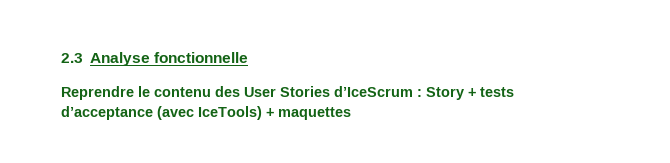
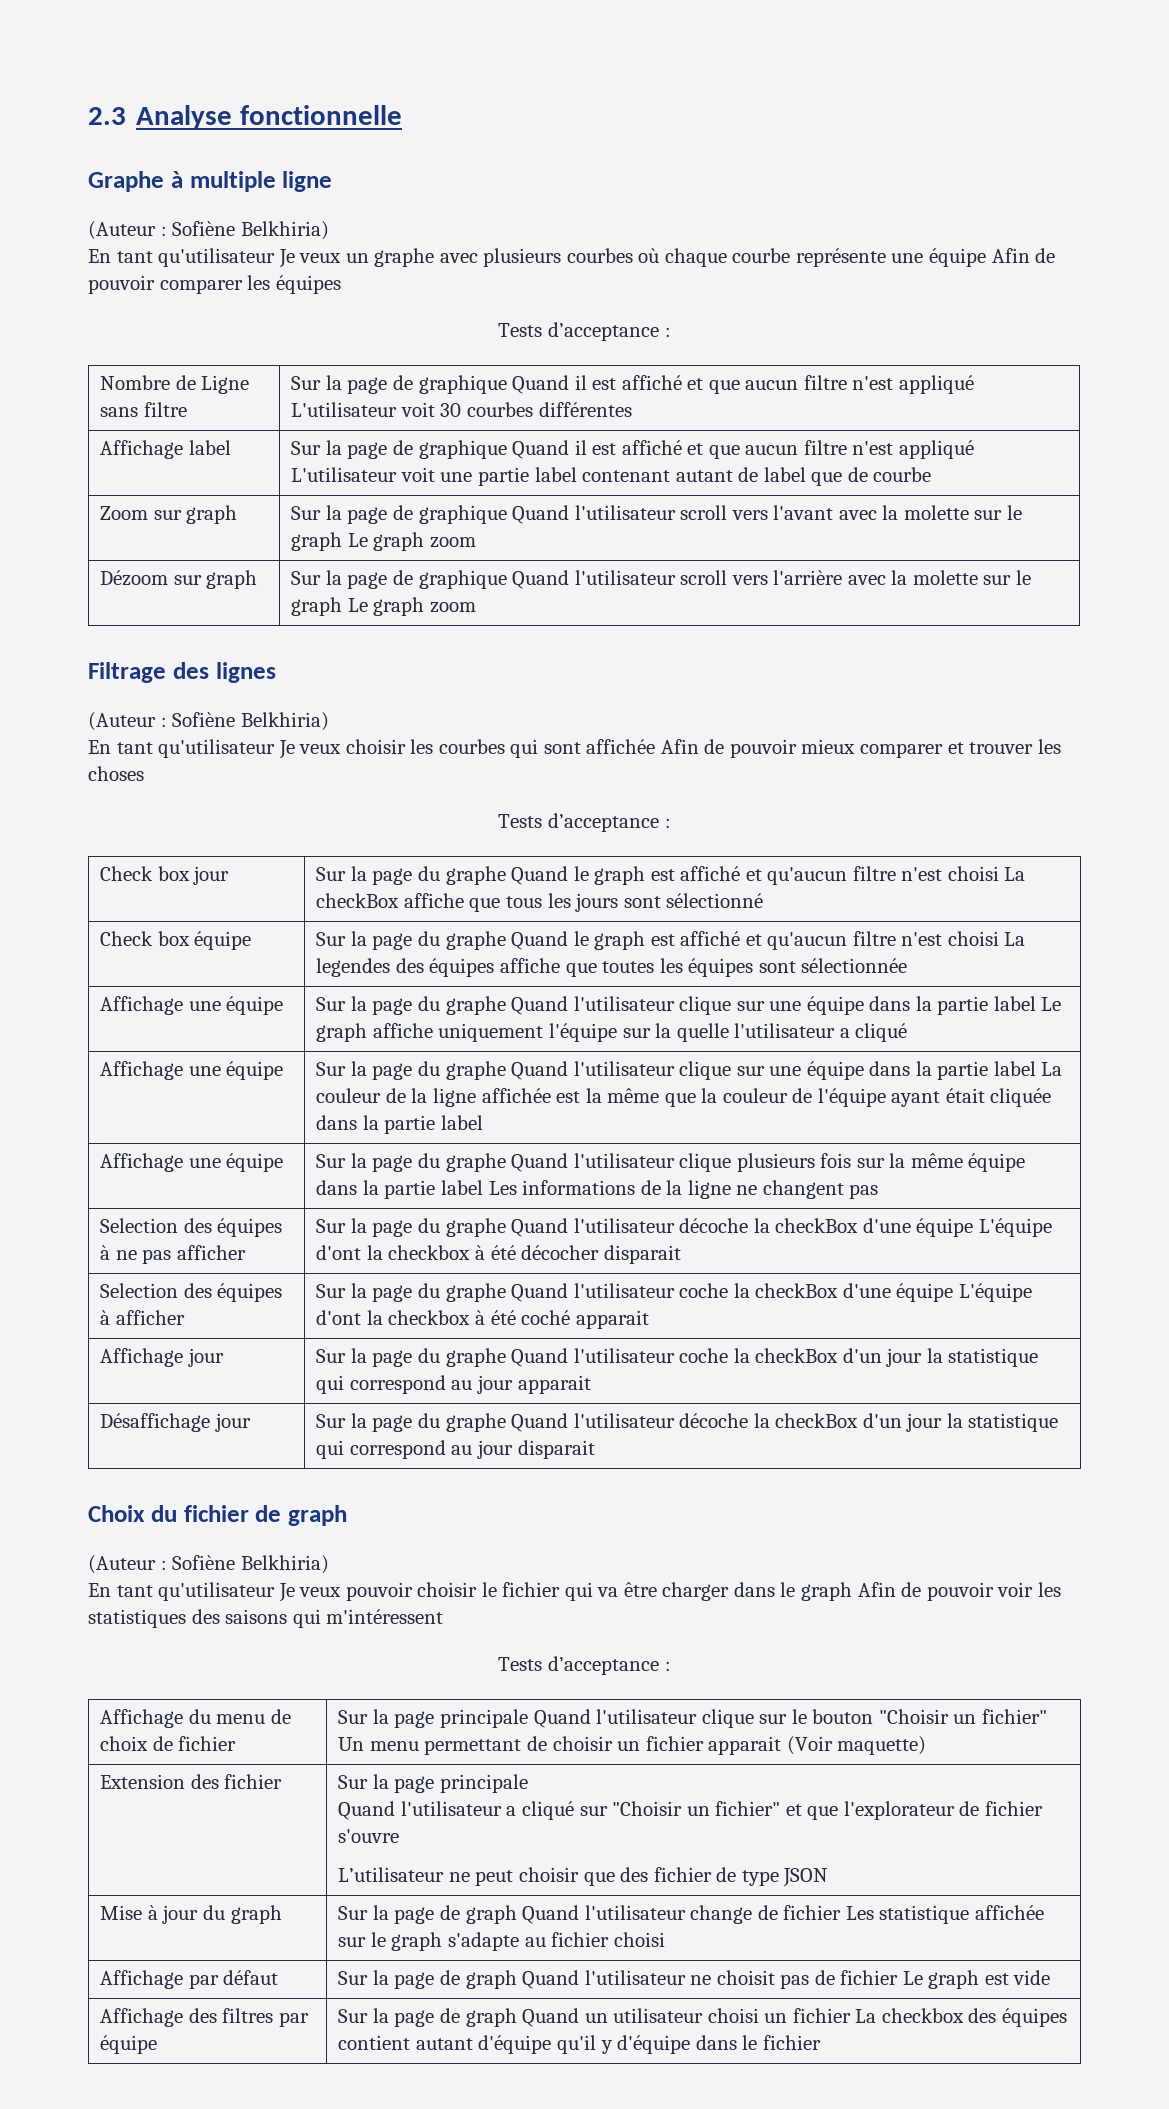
[61,86,514,100] [61,106,351,120] Reprendre le contenu des User Stories d’IceScrum : Story + tests d’acceptance (avec IceTools) + maquettes -> [88,171,333,192] [88,221,329,240] [88,248,1056,268] [88,275,341,294] [498,322,671,341] [100,375,250,394] [100,402,187,417] [291,375,974,394] [291,402,632,417] [100,440,231,459] [291,440,974,459] [291,467,932,486] [100,505,238,524] [291,505,1022,524] [291,532,476,551] [100,570,258,589] [291,570,1031,589] [291,597,476,616] [88,662,276,683] [88,712,329,731] [88,739,1061,759] [88,766,144,781] [498,813,671,832] [100,866,230,885] [316,866,1026,885] [316,893,764,912] [100,931,252,950] [316,931,1026,950] [316,958,908,977] [100,996,284,1015] [316,996,1062,1015] [316,1023,908,1042] [100,1061,284,1080] [316,1061,1063,1080] [316,1088,1052,1107] [316,1115,483,1134] [100,1153,284,1172] [316,1153,1026,1172] [316,1180,879,1199] [100,1218,283,1237] [100,1245,246,1264] [316,1218,1052,1237] [316,1245,681,1264] [100,1283,283,1302] [100,1310,185,1325] [316,1283,1032,1302] [316,1310,649,1329] [100,1348,224,1367] [316,1348,1039,1367] [316,1375,591,1394] [100,1413,251,1432] [316,1413,1059,1432] [316,1440,595,1459] [88,1505,347,1526] [88,1555,329,1574] [88,1582,1061,1602] [88,1609,444,1628] [498,1656,671,1675] [100,1709,291,1728] [100,1736,237,1751] [338,1709,1047,1728] [338,1736,927,1755] [100,1774,283,1789] [338,1774,528,1793] [338,1801,1043,1820] [338,1829,400,1843] [338,1867,829,1887] [100,1905,282,1924] [338,1905,1044,1924] [338,1932,665,1951] [100,1970,279,1989] [338,1970,1051,1989] [100,2008,309,2027] [100,2035,158,2054] [338,2008,1067,2027] [338,2035,821,2054] Graphe à multiple ligne // (Auteur : Sofiène Belkhiria) // En tant qu'utilisateur Je veux un graphe avec plusieurs courbes où chaque courbe représente une équipe Afin de pouvoir comparer les équipes // Tests d’acceptance : // Nombre de Ligne sans filtre | Sur la page de graphique Quand il est affiché et que aucun filtre n'est appliqué L'utilisateur voit 30 courbes différentes // Affichage label | Sur la page de graphique Quand il est affiché et que aucun filtre n'est appliqué L'utilisateur voit une partie label contenant autant de label que de courbe // Zoom sur graph | Sur la page de graphique Quand l'utilisateur scroll vers l'avant avec la molette sur le graph Le graph zoom // Dézoom sur graph | Sur la page de graphique Quand l'utilisateur scroll vers l'arrière avec la molette sur le graph Le graph zoom // Filtrage des lignes // (Auteur : Sofiène Belkhiria) // En tant qu'utilisateur Je veux choisir les courbes qui sont affichée Afin de pouvoir mieux comparer et trouver les choses // Tests d’acceptance : // Check box jour | Sur la page du graphe Quand le graph est affiché et qu'aucun filtre n'est choisi La checkBox affiche que tous les jours sont sélectionné // Check box équipe | Sur la page du graphe Quand le graph est affiché et qu'aucun filtre n'est choisi La legendes des équipes affiche que toutes les équipes sont sélectionnée // Affichage une équipe | Sur la page du graphe Quand l'utilisateur clique sur une équipe dans la partie label Le graph affiche uniquement l'équipe sur la quelle l'utilisateur a cliqué // Affichage une équipe | Sur la page du graphe Quand l'utilisateur clique sur une équipe dans la partie label La couleur de la ligne affichée est la même que la couleur de l'équipe ayant était cliquée dans la partie label // Affichage une équipe | Sur la page du graphe Quand l'utilisateur clique plusieurs fois sur la même équipe dans la partie label Les informations de la ligne ne changent pas // Selection des équipes à ne pas afficher | Sur la page du graphe Quand l'utilisateur décoche la checkBox d'une équipe L'équipe d'ont la checkbox à été décocher disparait // Selection des équipes à afficher | Sur la page du graphe Quand l'utilisateur coche la checkBox d'une équipe L'équipe d'ont la checkbox à été coché apparait // Affichage jour | Sur la page du graphe Quand l'utilisateur coche la checkBox d'un jour la statistique qui correspond au jour apparait // Désaffichage jour | Sur la page du graphe Quand l'utilisateur décoche la checkBox d'un jour la statistique qui correspond au jour disparait // Choix du fichier de graph // (Auteur : Sofiène Belkhiria) // En tant qu'utilisateur Je veux pouvoir choisir le fichier qui va être charger dans le graph Afin de pouvoir voir les statistiques des saisons qui m'intéressent // Tests d’acceptance : // Affichage du menu de choix de fichier | Sur la page principale Quand l'utilisateur clique sur le bouton "Choisir un fichier" Un menu permettant de choisir un fichier apparait (Voir maquette) // Extension des fichier | Sur la page principale // Quand l'utilisateur a cliqué sur "Choisir un fichier" et que l'explorateur de fichier s'ouvre // L’utilisateur ne peut choisir que des fichier de type JSON // Mise à jour du graph | Sur la page de graph Quand l'utilisateur change de fichier Les statistique affichée sur le graph s'adapte au fichier choisi // Affichage par défaut | Sur la page de graph Quand l'utilisateur ne choisit pas de fichier Le graph est vide // Affichage des filtres par équipe | Sur la page de graph Quand un utilisateur choisi un fichier La checkbox des équipes contient autant d'équipe qu'il y d'équipe dans le fichier

